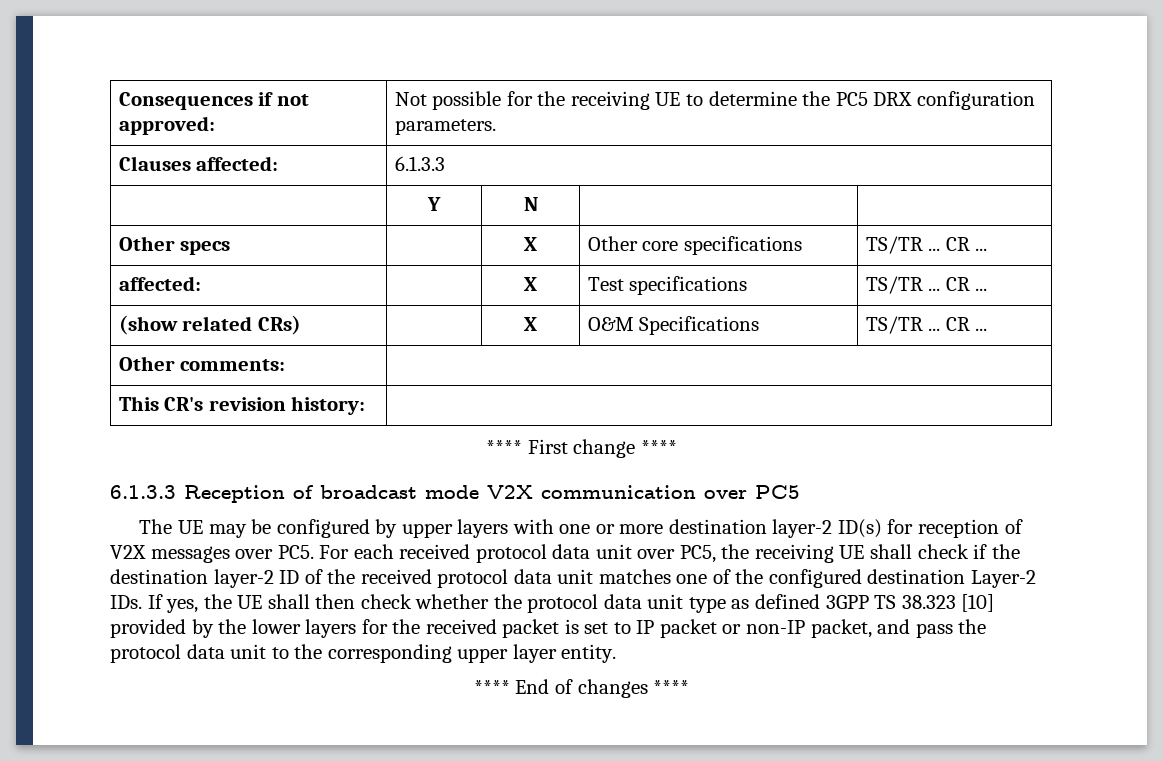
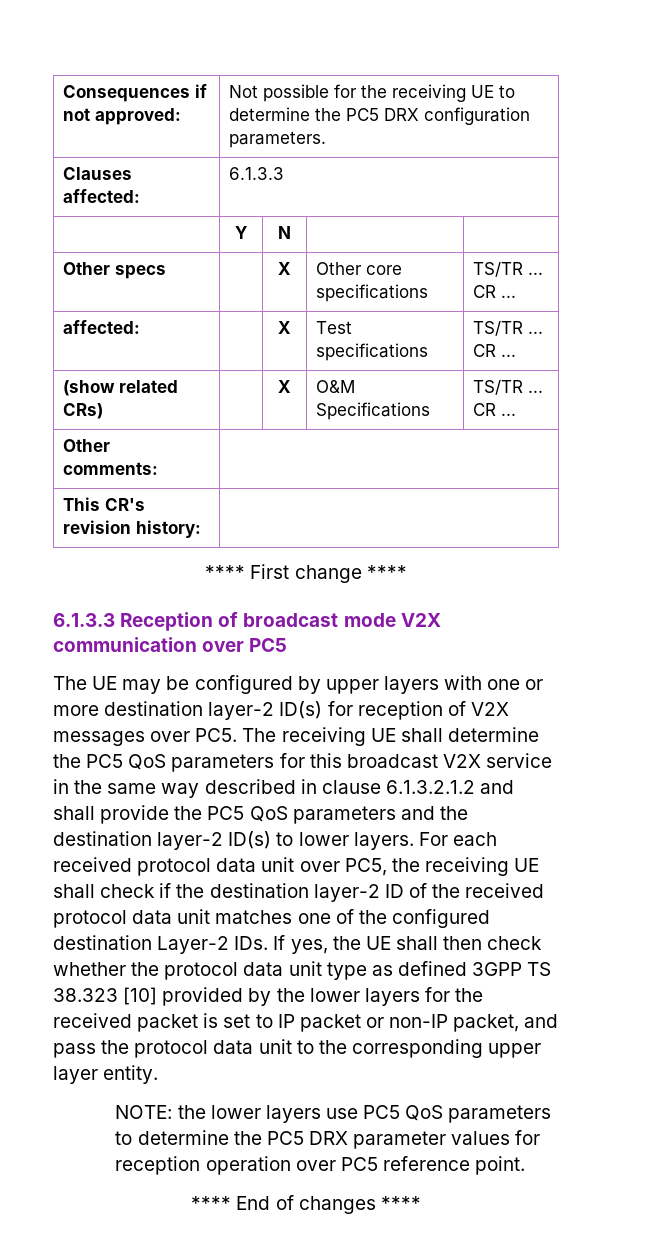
(314, 552) none -> [242,727,539,746] [53,753,553,772] [53,779,515,798] [53,805,468,824] [53,831,414,850] The receiving UE shall determine the PC5 QoS parameters for this broadcast V2X service in the same way described in clause 6.1.3.2.1.2 and shall provide the PC5 QoS parameters and the destination layer-2 ID(s) to lower layers.
(617, 653) none -> [115,1105,552,1123] [115,1130,541,1149] [115,1156,526,1175] // NOTE: the lower layers use PC5 QoS parameters to determine the PC5 DRX parameter values for reception operation over PC5 reference point.

